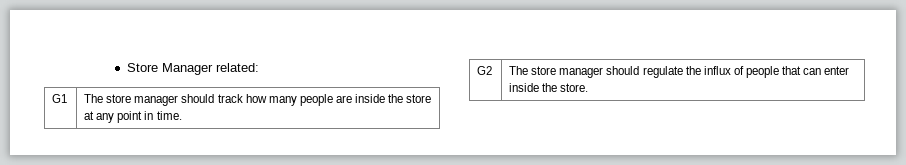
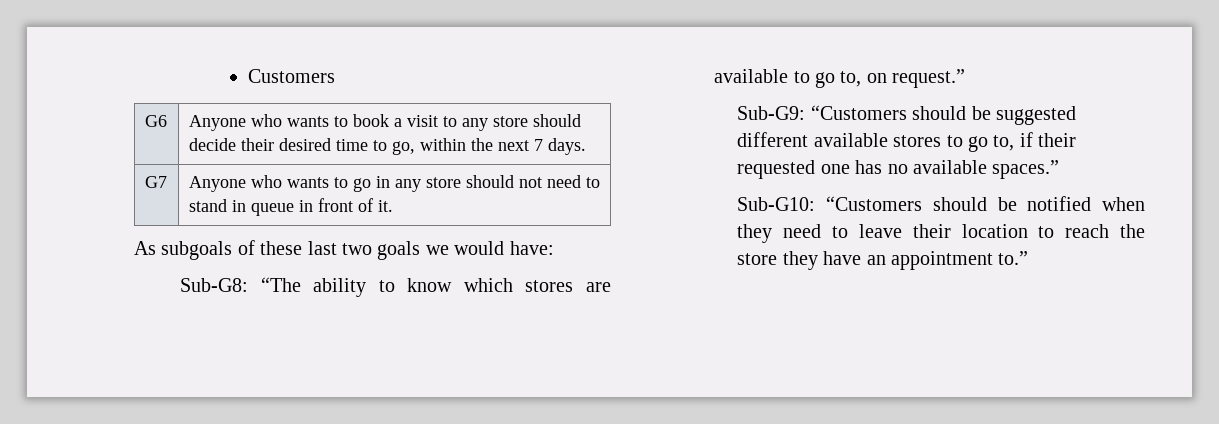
[126,63,259,75] [52,94,68,103] [84,94,432,106] [84,111,182,123] [477,66,493,75] [509,66,850,78] [509,83,589,92] Store Manager related: // G1 | The store manager should track how many people are inside the store at any point in time. // G2 | The store manager should regulate the influx of people that can enter inside the store. -> [248,69,336,83] [144,115,167,127] [188,114,581,131] [188,138,586,155] [144,176,167,188] [188,175,600,192] [188,198,393,216] [134,240,554,260] [180,277,611,297] [714,69,966,88] [737,105,1076,125] [737,132,1077,152] [737,160,1060,179] [737,196,1145,211] [737,224,1145,243] [737,251,1029,270] Customers // G6 | Anyone who wants to book a visit to any store should decide their desired time to go, within the next 7 days. // G7 | Anyone who wants to go in any store should not need to stand in queue in front of it. // As subgoals of these last two goals we would have: // Sub-G8: “The ability to know which stores are available to go to, on request.” // Sub-G9: “Customers should be suggested different available stores to go to, if their requested one has no available spaces.” // Sub-G10: “Customers should be notified when they need to leave their location to reach the store they have an appointment to.”

